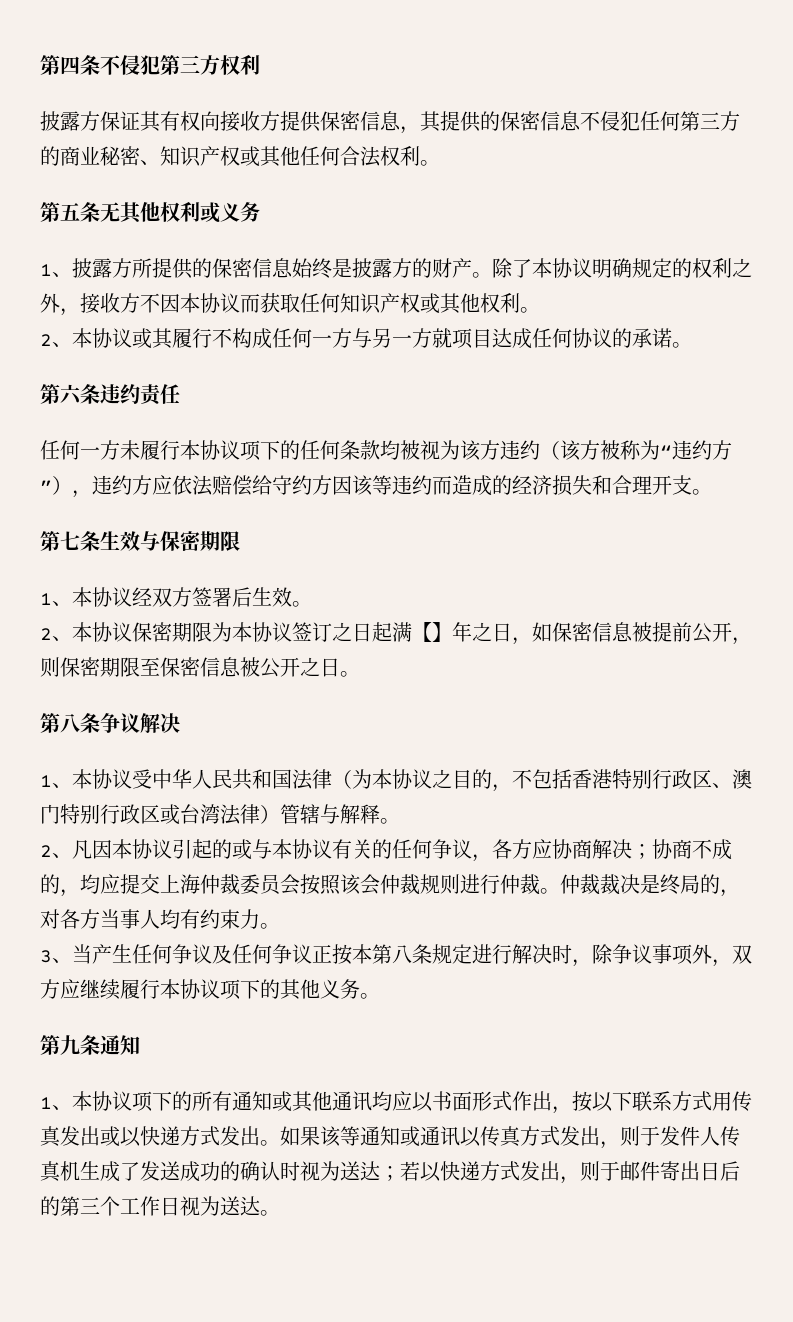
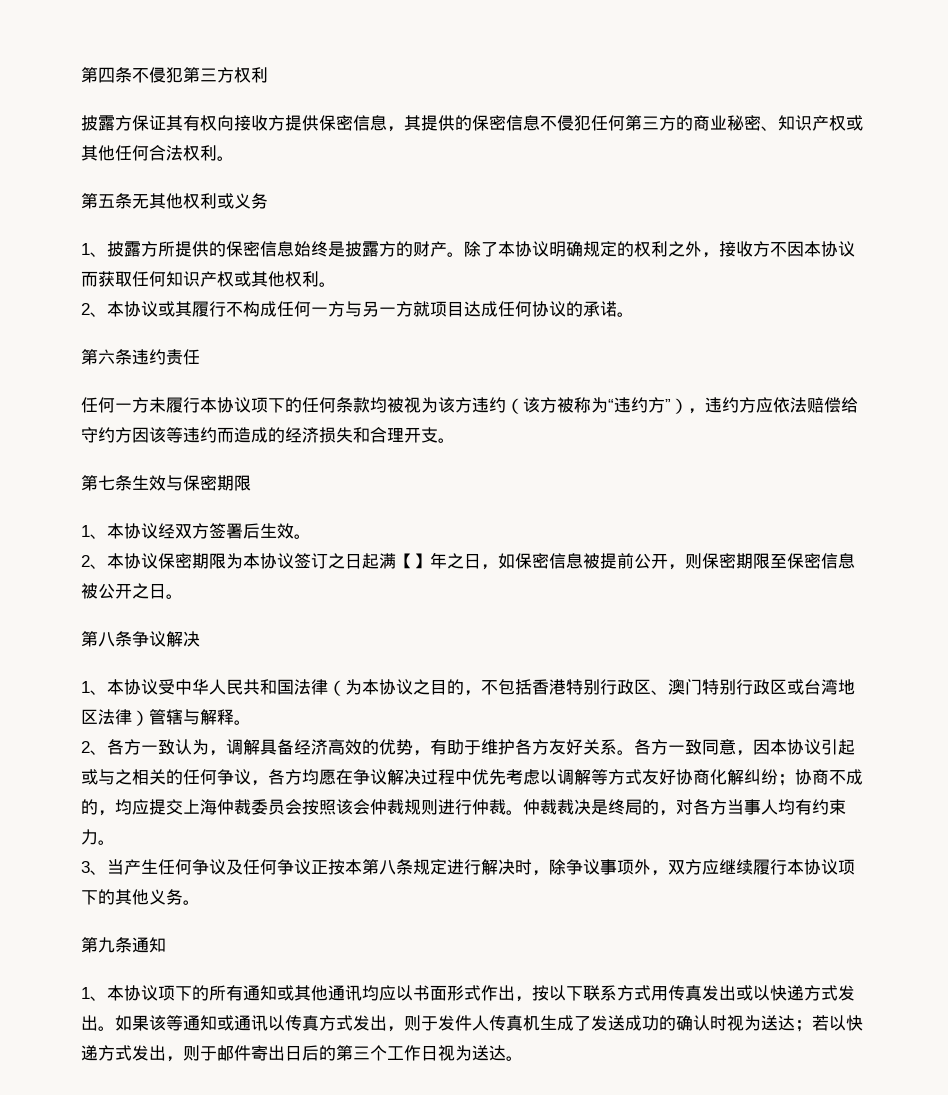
(220, 814) none -> [838,679,855,695] [81,709,98,724] 地区
[72,839,352,860] 凡因本协议引起的或与本协议有 -> [107,739,855,756] [81,769,149,785] 各方一致认为，调解具备经济高效的优势，有助于维护各方友好关系。各方一致同意，因本协议引起或与之相
[532,839,632,859] 应协商解决 -> [302,769,778,785] 均愿在争议解决过程中优先考虑以调解等方式友好协商化解纠纷

